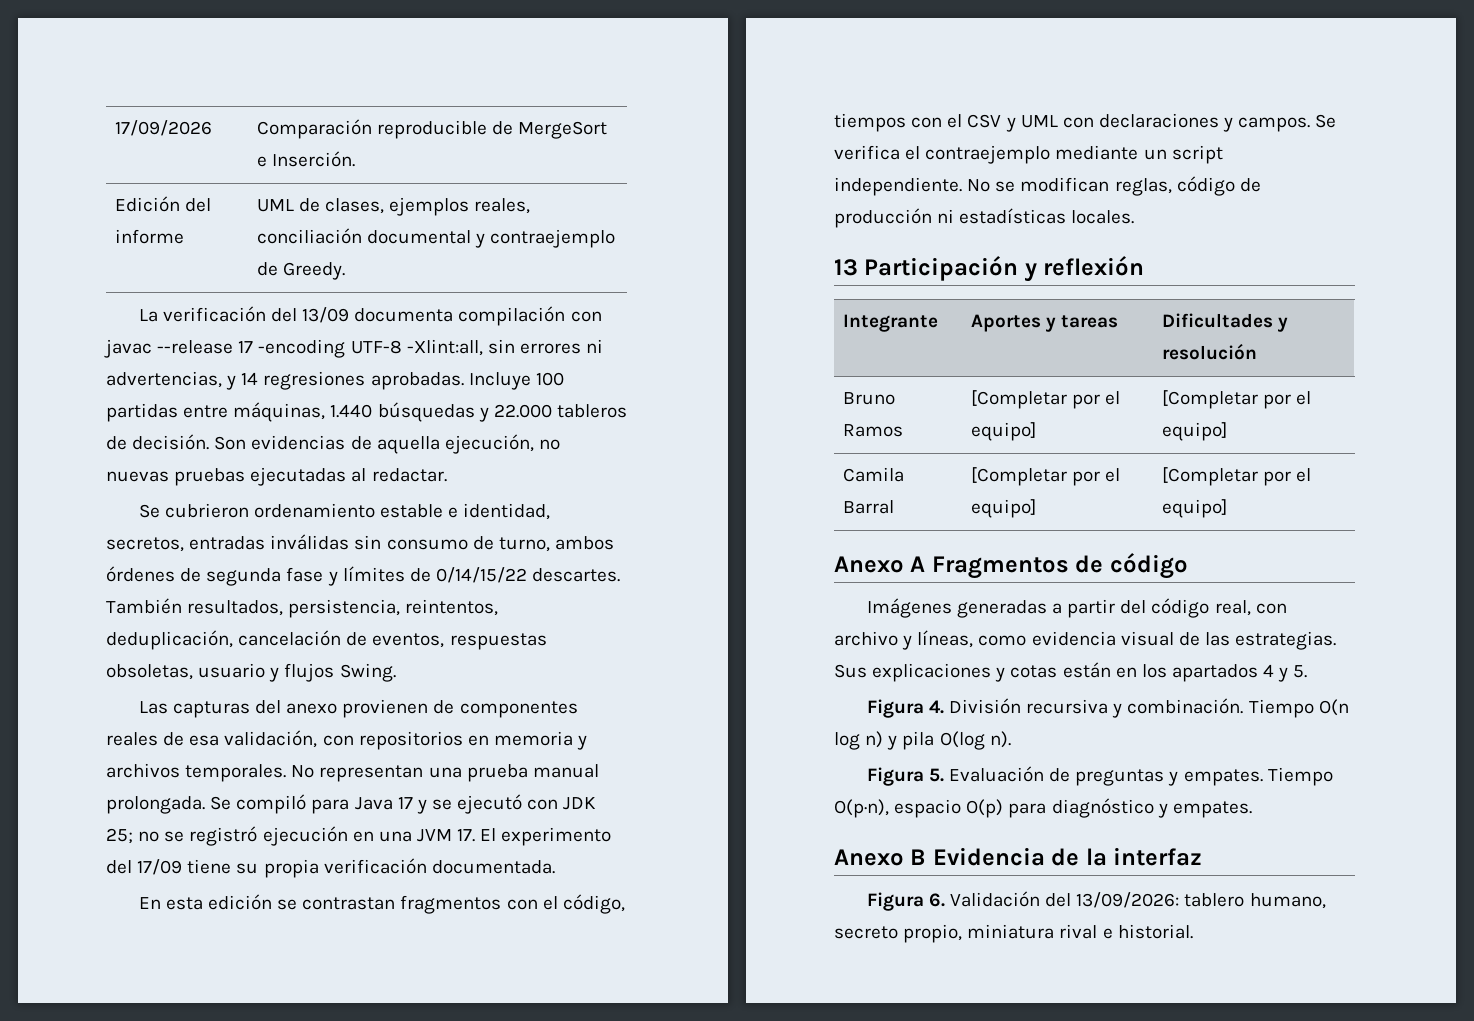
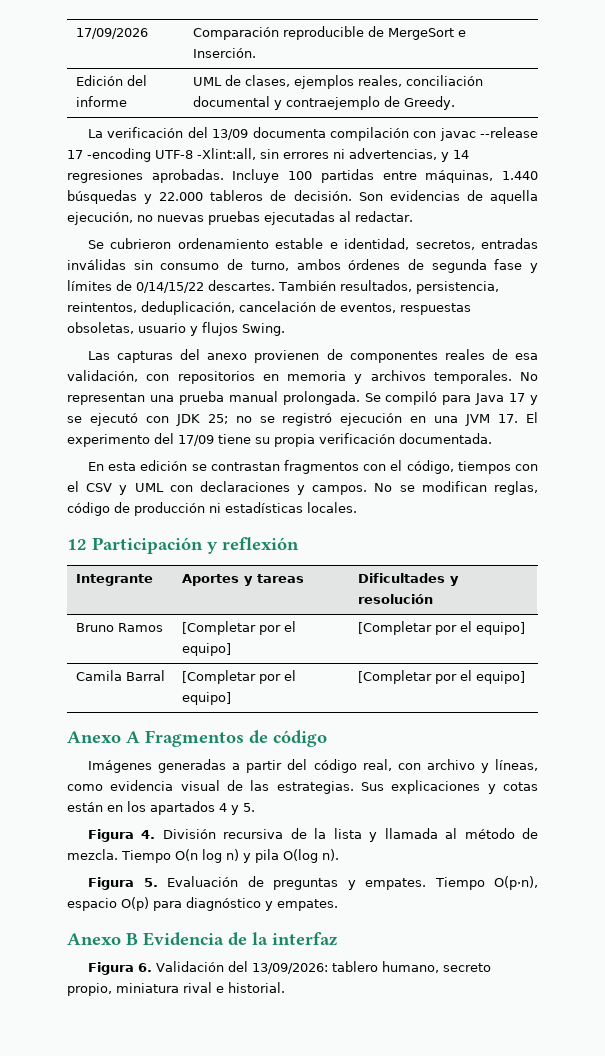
[1315,114,1337,128] [834,145,1223,164] [834,177,962,196] Se verifica el contraejemplo mediante un script independiente. -> (368, 490) none
[834,259,858,276] 13 -> [67,539,87,550] 12
[1112,698,1244,718] y combinación. -> [290,828,538,842] [67,849,118,860] de la lista y llamada al método de mezcla.

